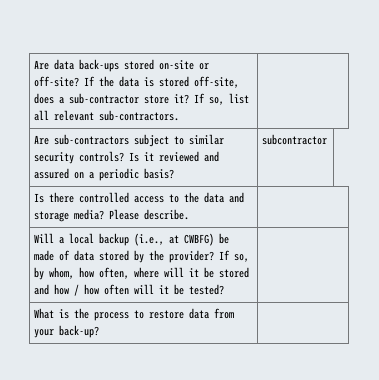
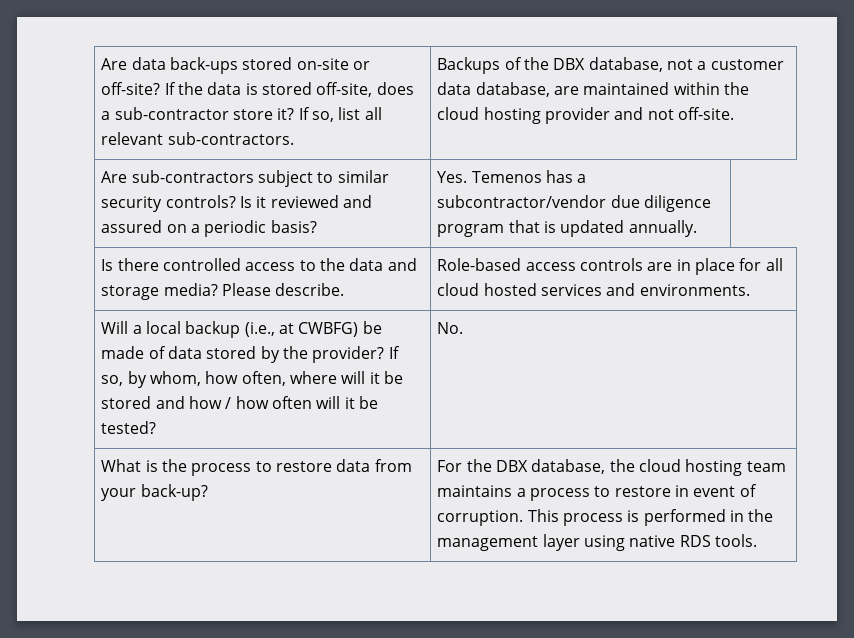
(179, 115) none -> [437,57,784,74] [437,82,749,97] [437,107,734,124] Backups of the DBX database, not a customer data database, are maintained within the cloud hosting provider and not off-site.
[261,134,327,145] subcontractor -> [437,170,587,183] [437,195,712,212] [437,220,697,237] Yes. Temenos has a subcontractor/vendor due diligence program that is updated annually.
(189, 214) none -> [437,258,783,275] [437,283,750,296] Role-based access controls are in place for all cloud hosted services and environments.
(224, 289) none -> [437,322,464,334] No.
(99, 331) none -> [437,459,786,476] [437,484,757,501] [437,509,774,526] [437,534,757,551] For the DBX database, the cloud hosting team maintains a process to restore in event of corruption. This process is performed in the management layer using native RDS tools.

